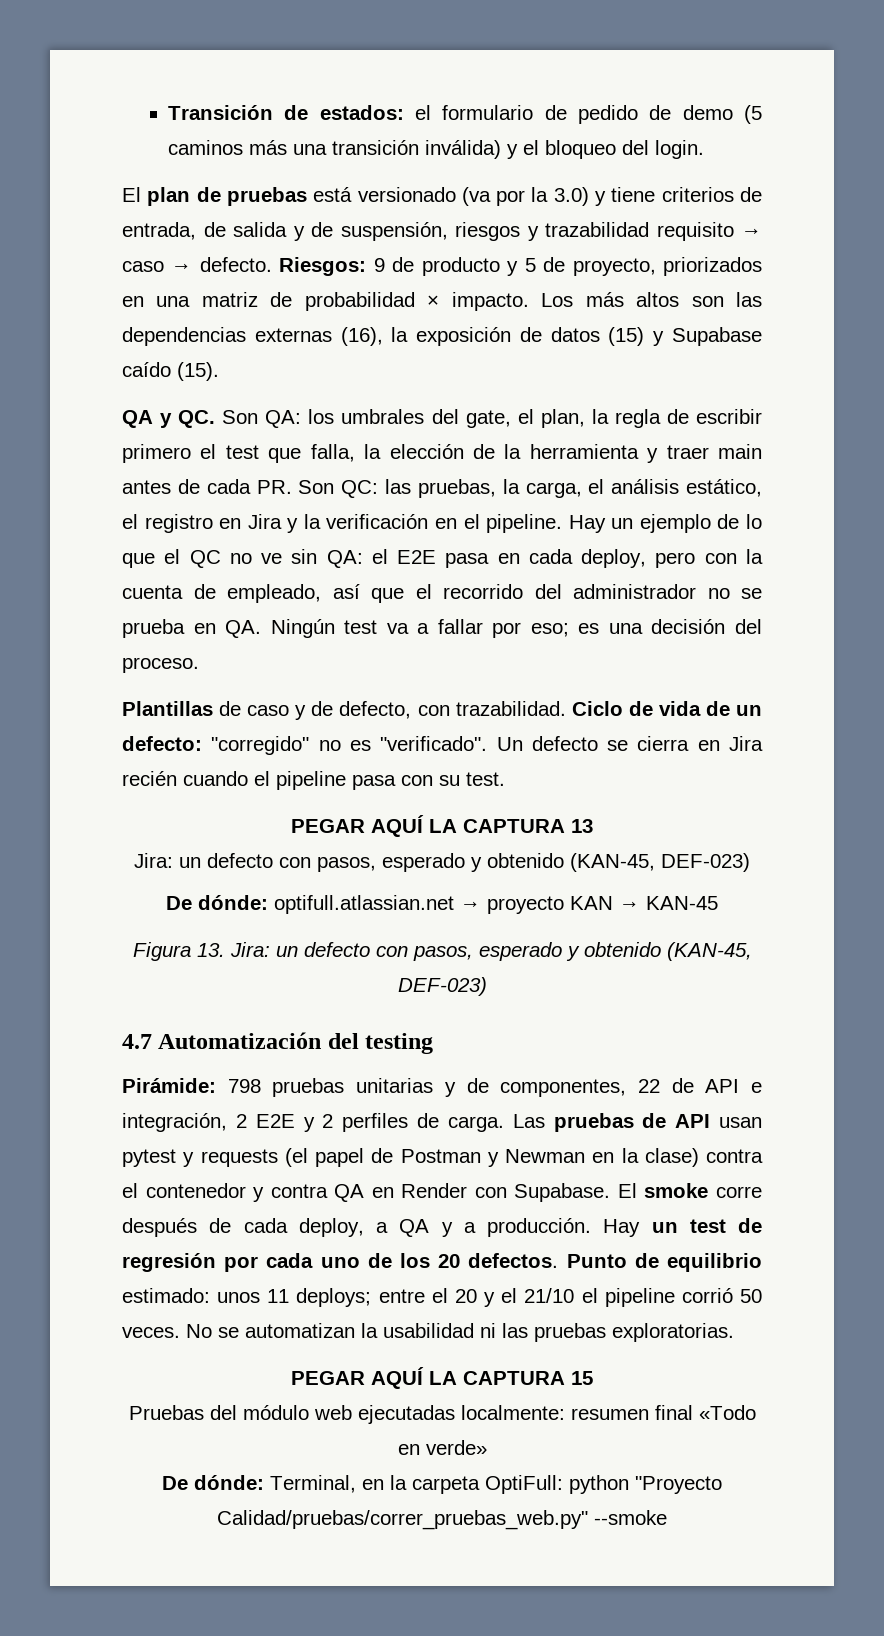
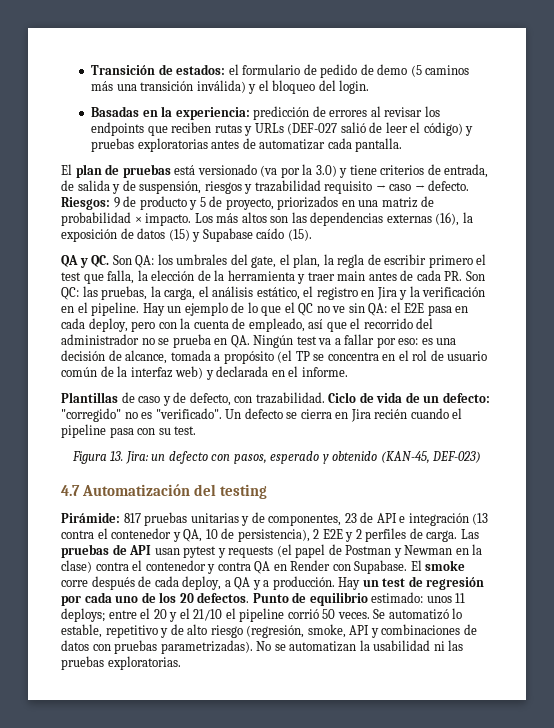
(705, 149) none -> [91,106,440,120] [91,122,474,136] [91,138,403,152] // Basadas en la experiencia: predicción de errores al revisar los endpoints que reciben rutas y URLs (DEF-027 salió de leer el código) y pruebas exploratorias antes de automatizar cada pantalla.
[530,623,569,637] eso; -> [398,338,419,345] eso:
[735,619,762,634] [122,657,199,673] del proceso. -> [108,350,488,364] [61,366,348,380] de alcance, tomada a propósito (el TP se concentra en el rol de usuario común de la interfaz web) y declarada en el informe.
[291,815,593,837] [134,853,750,872] [166,895,718,914] // PEGAR AQUÍ LA CAPTURA 13 // Jira: un defecto con pasos, esperado y obtenido (KAN-45, DEF-023) // De dónde: optifull.atlassian.net → proyecto KAN → KAN-45 -> (197, 430) none
[227,1079,261,1093] 798 -> [123,513,141,523] 817
[637,1079,660,1093] 22 -> [344,513,357,523] 23
[122,1113,227,1132] integración, -> [408,513,489,526] [61,528,310,542] integración (13 contra el contenedor y QA, 10 de persistencia),
(180, 1332) none -> [373,608,463,620] [61,624,477,638] [61,640,253,654] Se automatizó lo estable, repetitivo y de alto riesgo (regresión, smoke, API y combinaciones de datos con pruebas parametrizadas).
[291,1367,593,1389] [128,1405,756,1424] [397,1440,487,1455] [162,1475,722,1494] [217,1510,667,1530] // PEGAR AQUÍ LA CAPTURA 15 // Pruebas del módulo web ejecutadas localmente: resumen final «Todo en verde» // De dónde: Terminal, en la carpeta OptiFull: python "Proyecto Calidad/pruebas/correr_pruebas_web.py" --smoke -> (181, 663) none

